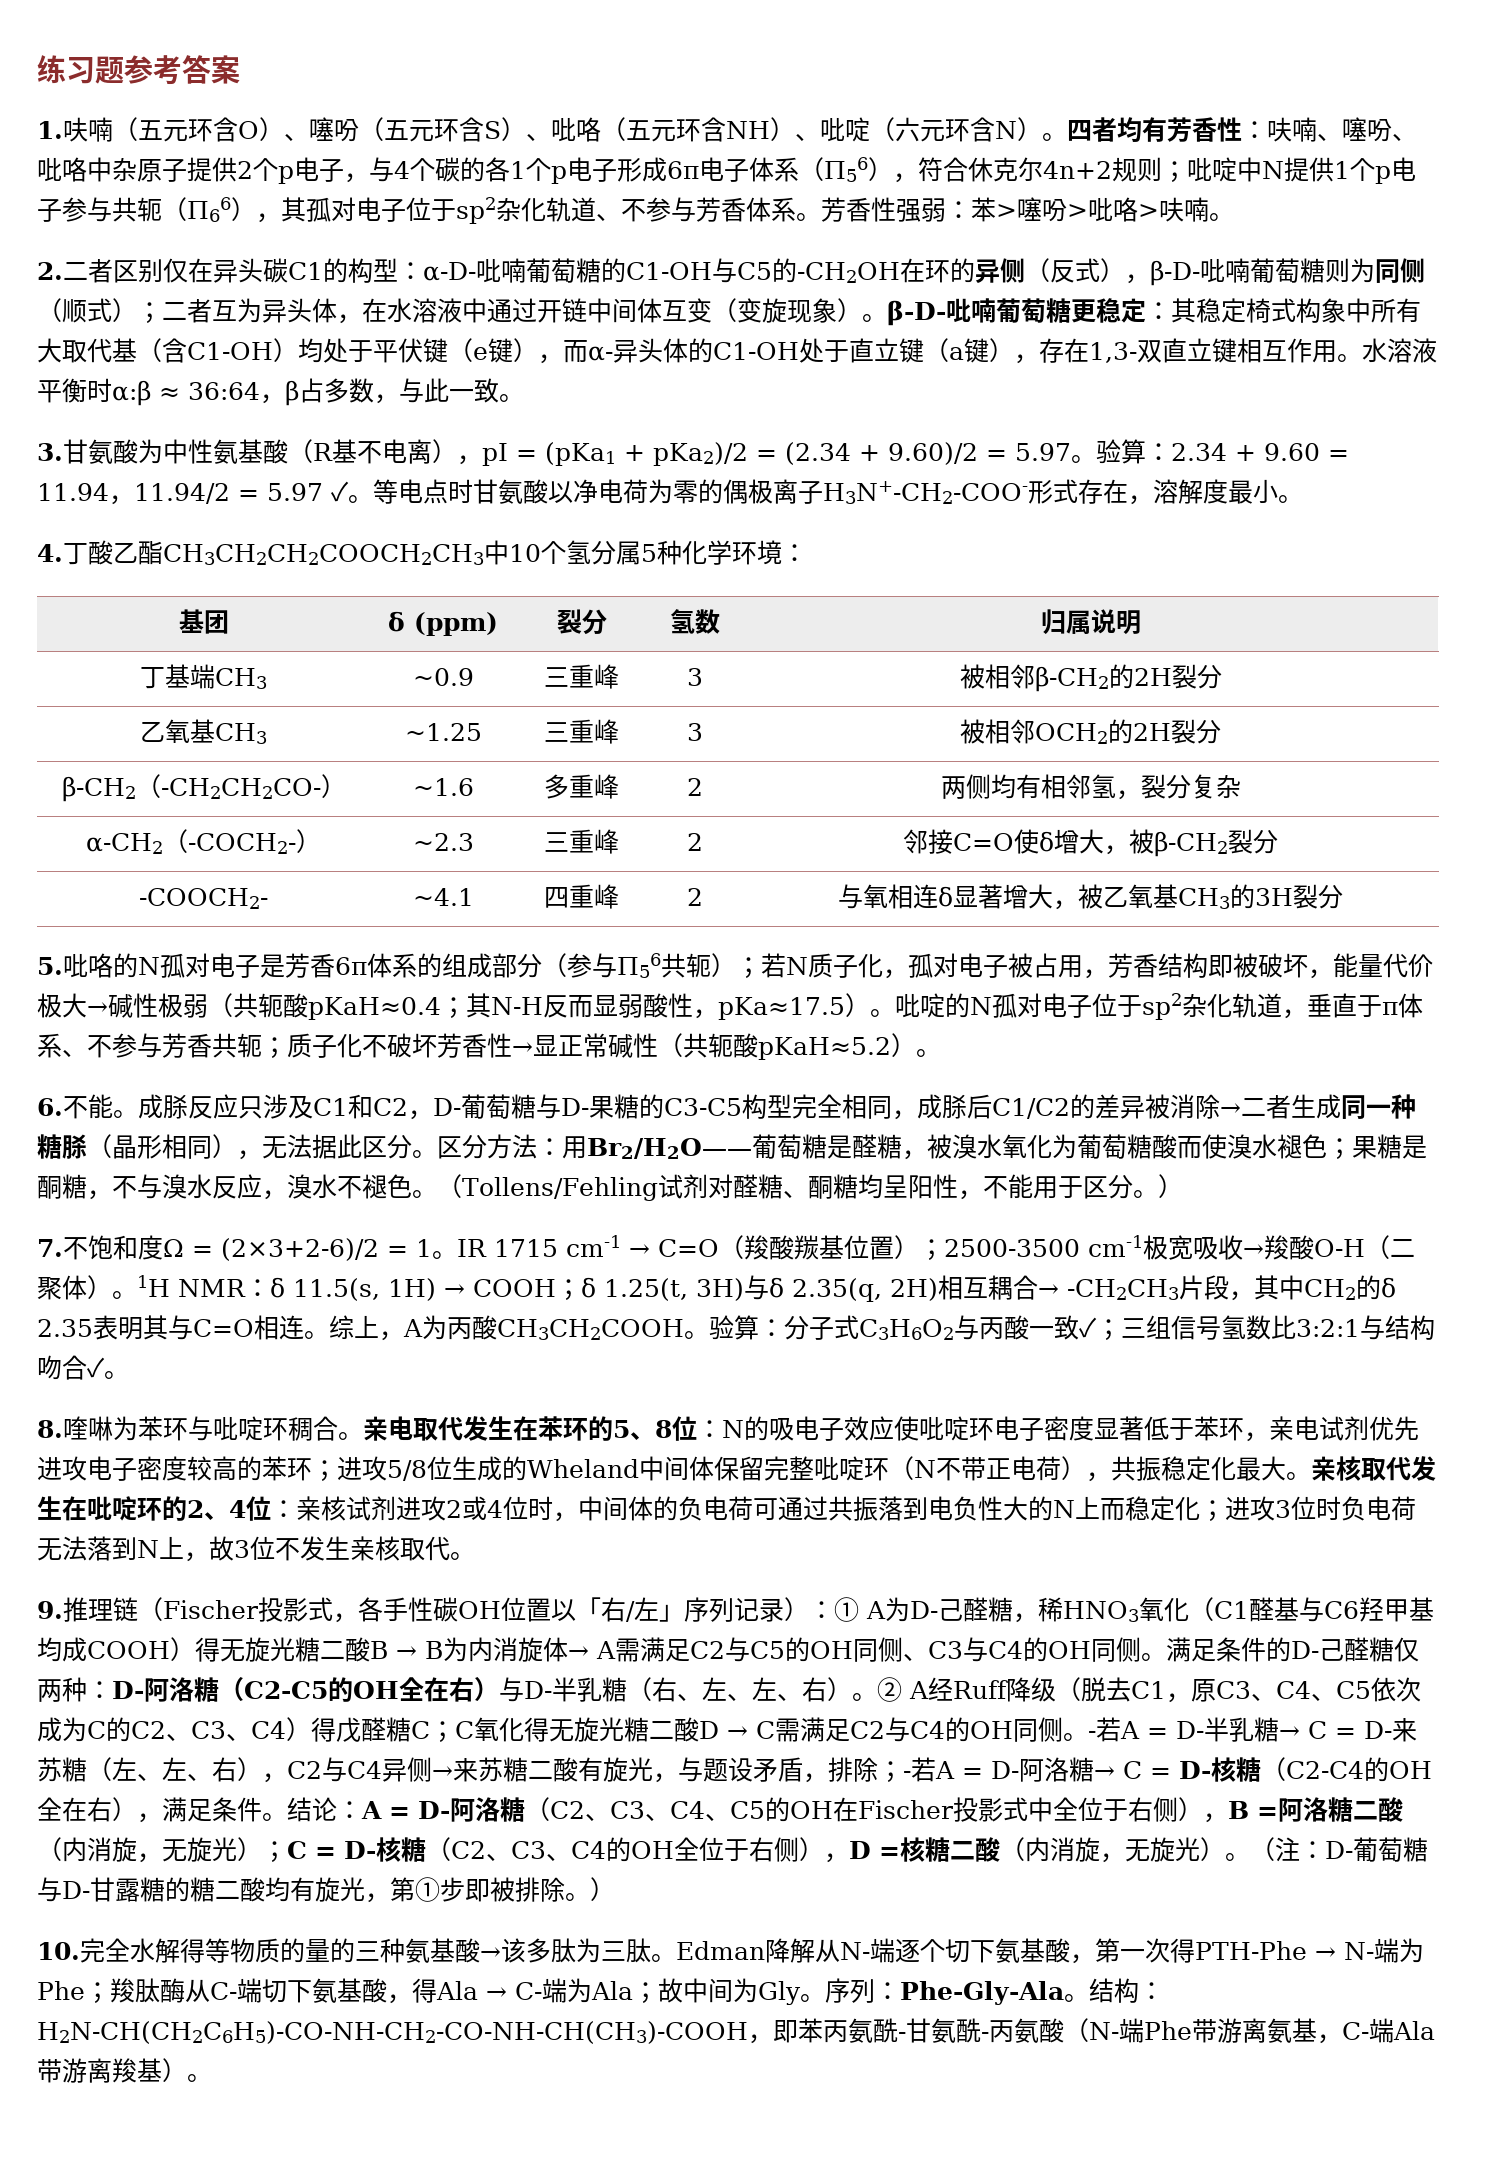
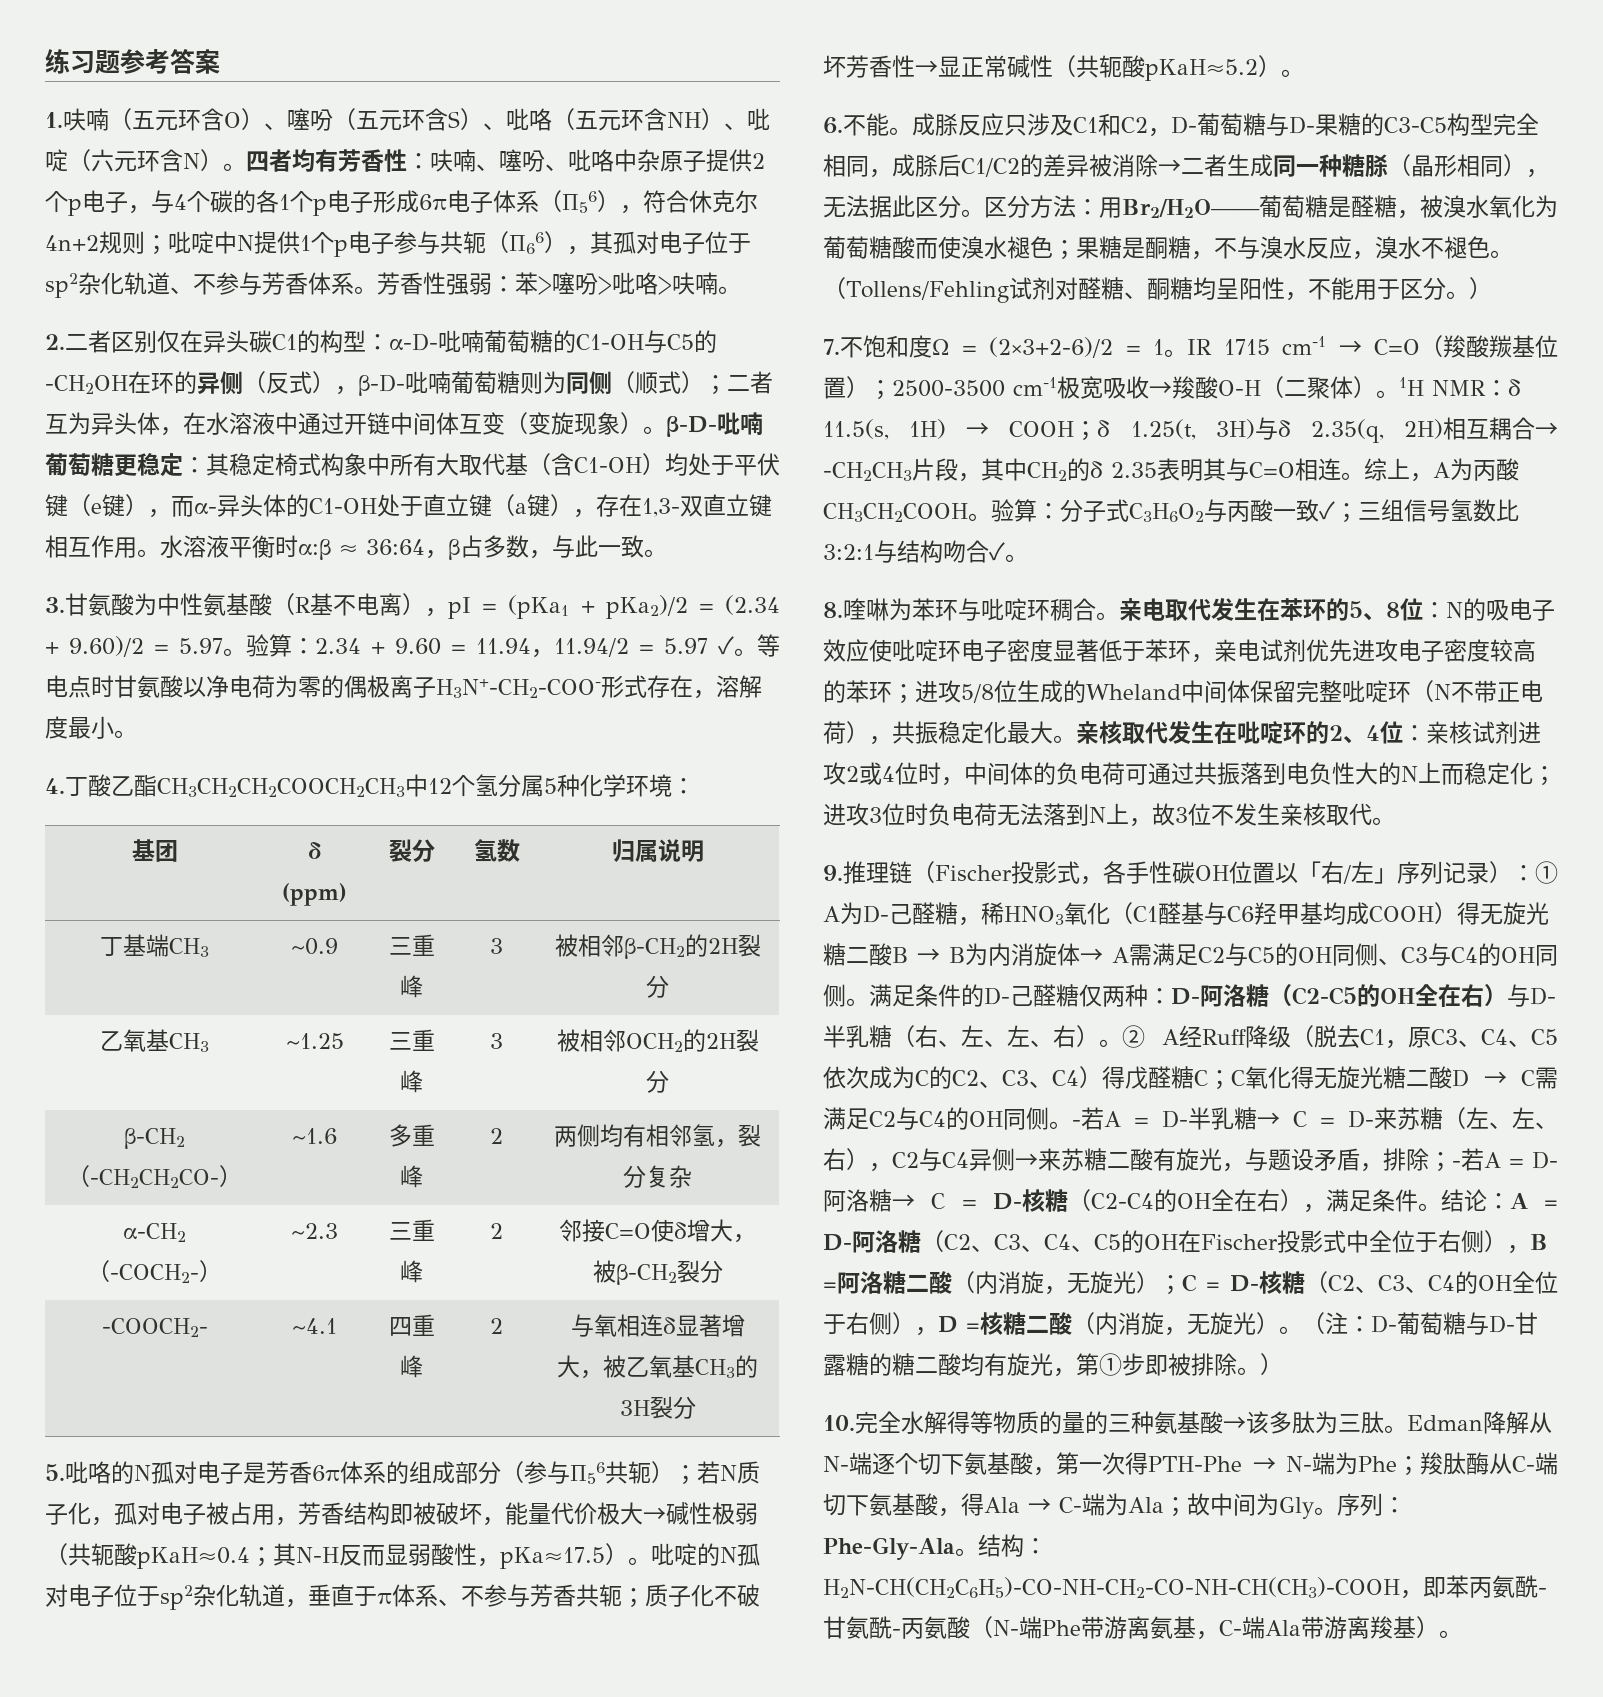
[509,544,541,562] 10 -> [428,778,452,794] 12

